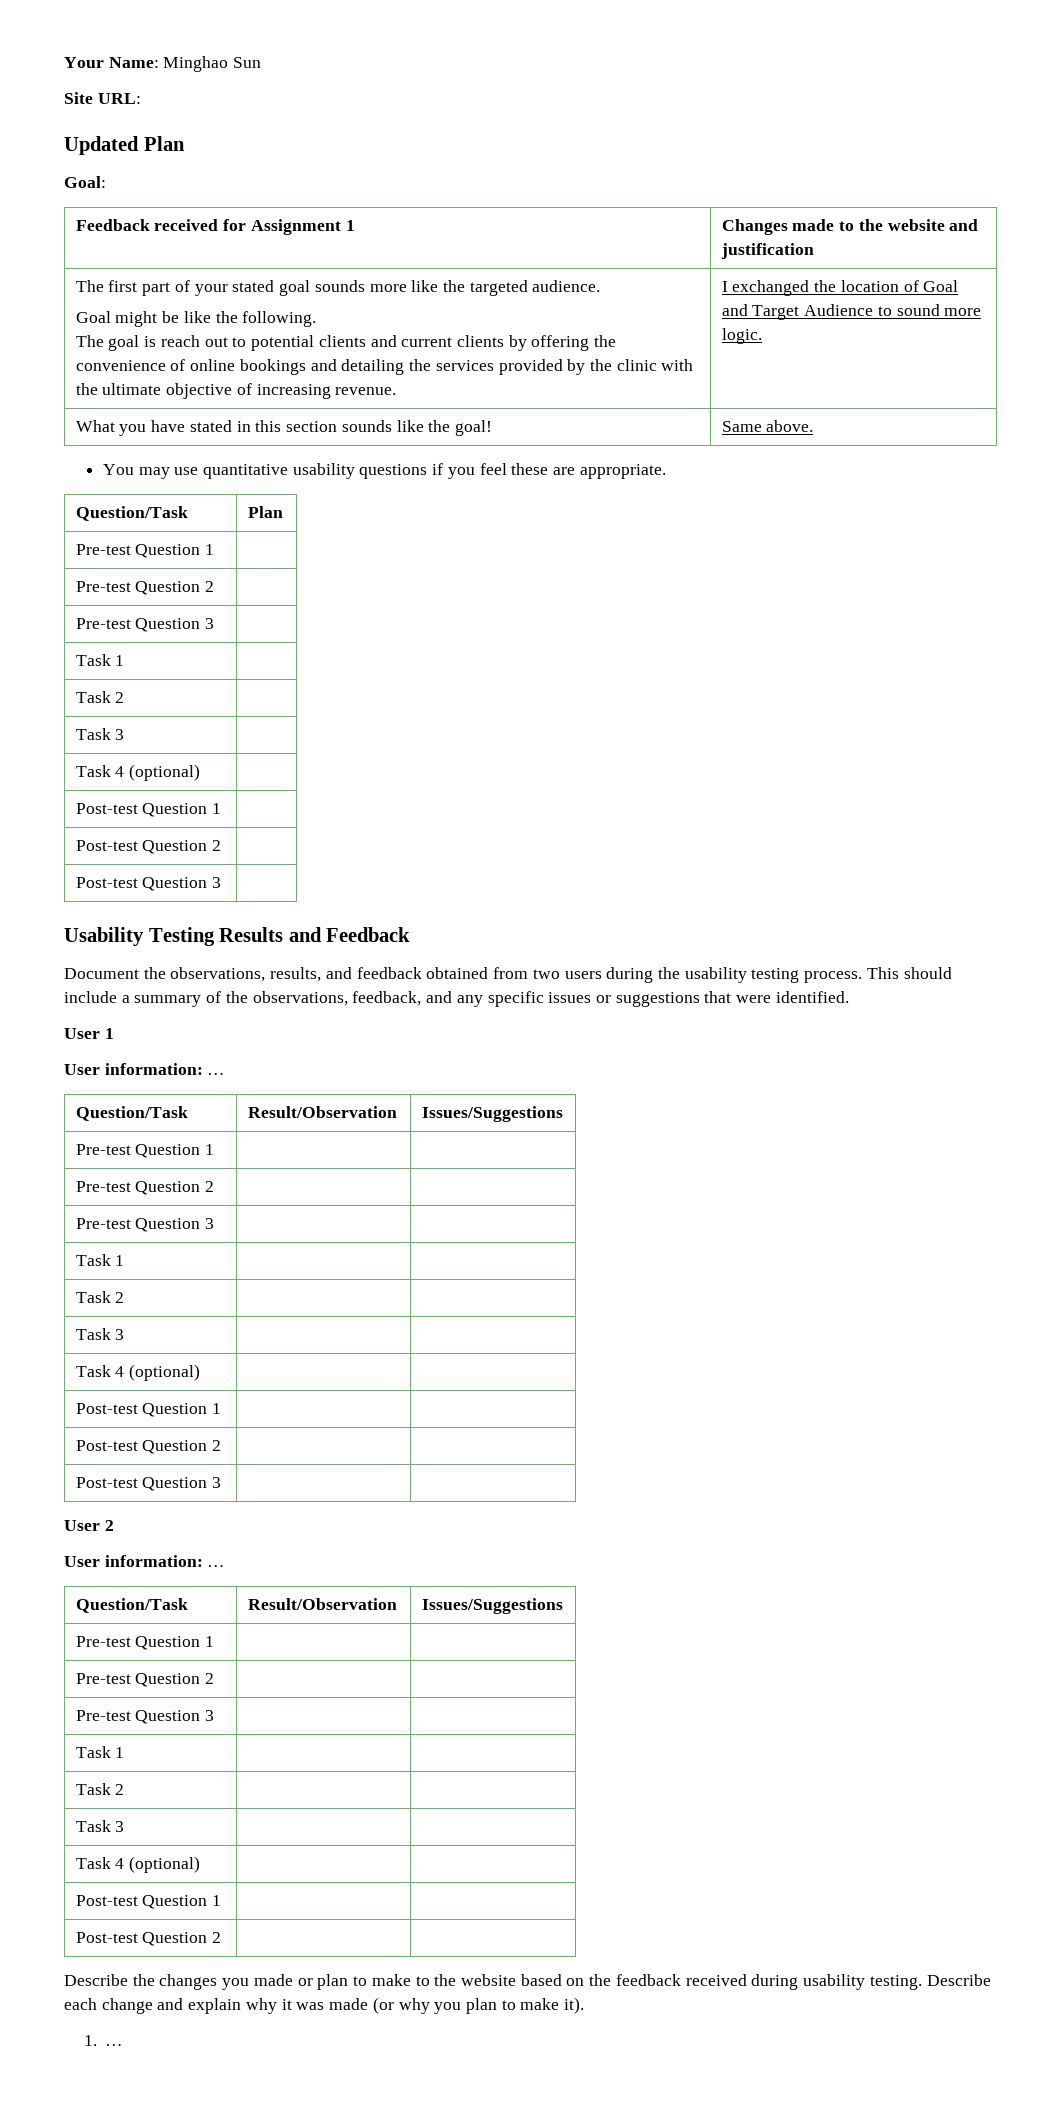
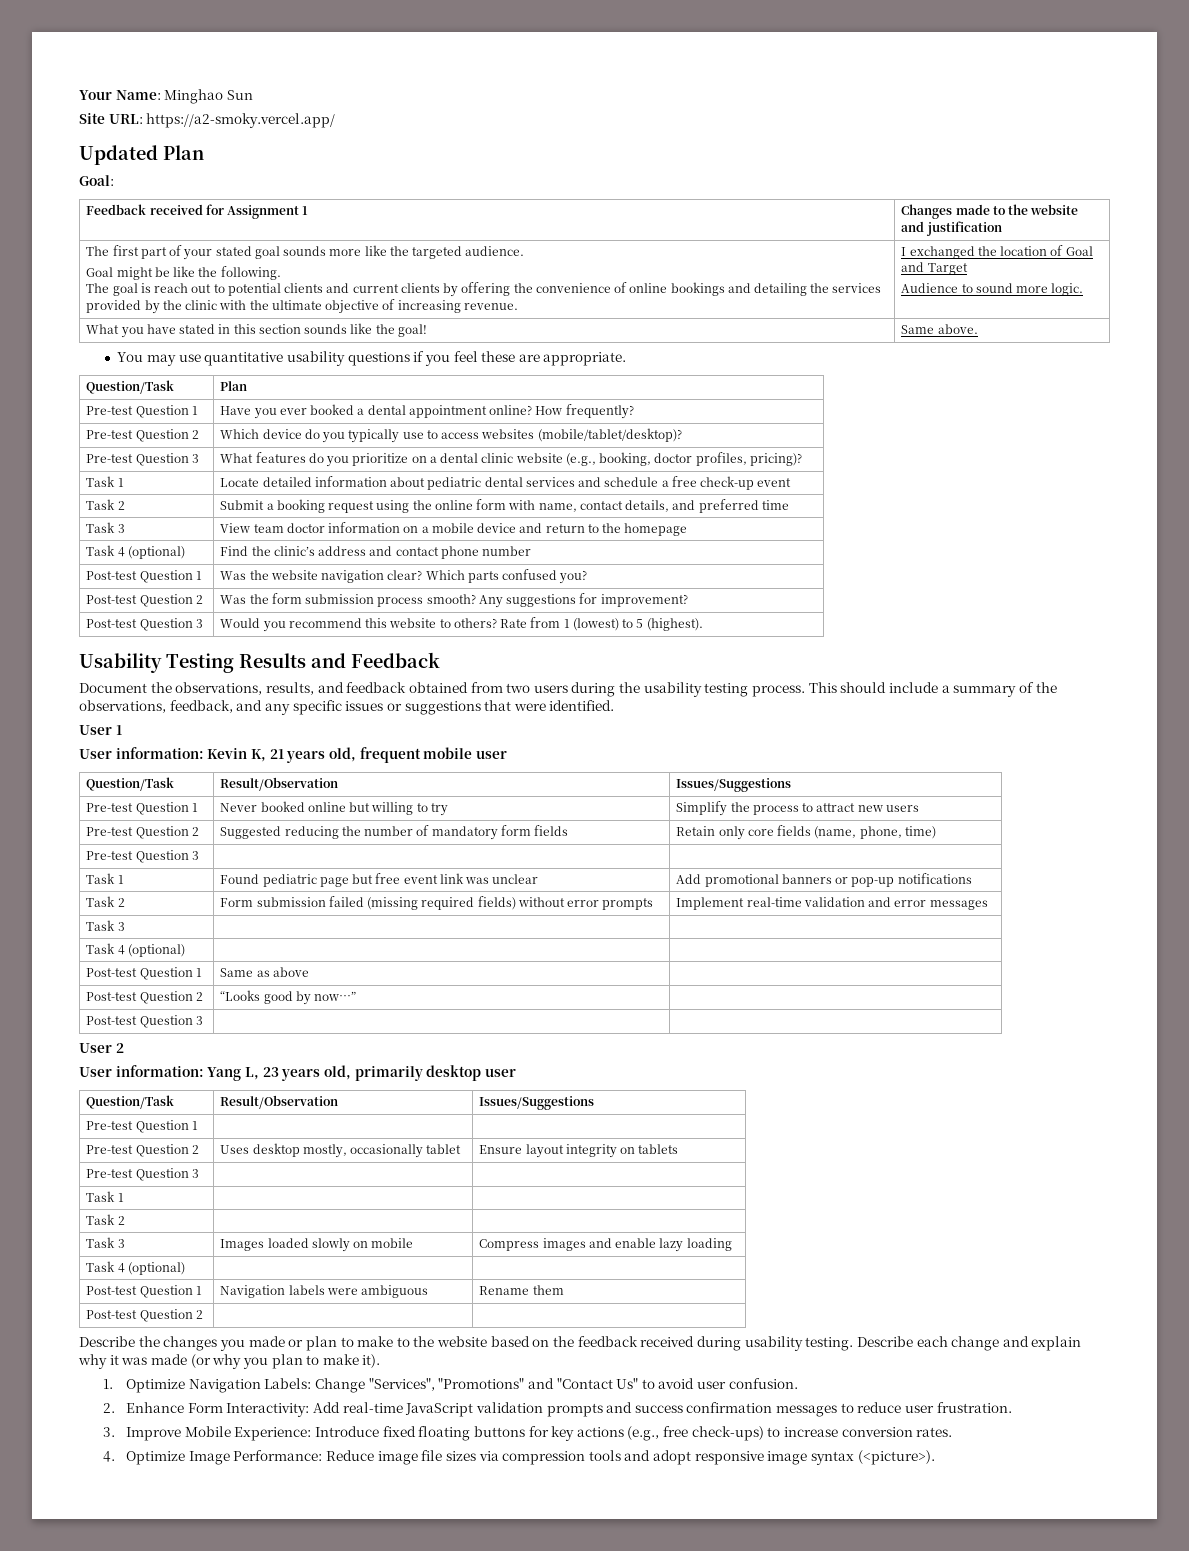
(141, 98) none -> [146,113,336,128] https://a2-smoky.vercel.app/
(800, 312) none -> (968, 269) //
[75,581,215,595] [75,618,215,632] [75,654,125,666] [75,691,125,703] [75,728,125,740] [75,764,201,781] [75,803,222,817] [75,840,222,854] [75,877,222,891] // Pre-test Question 2 | // Pre-test Question 3 | // Task 1 | // Task 2 | // Task 3 | // Task 4 (optional) | // Post-test Question 1 | // Post-test Question 2 | // Post-test Question 3 | -> [220,404,634,419] [86,429,199,442] [220,428,682,443] [86,453,199,466] [220,452,802,467] [86,476,124,487] [220,476,792,490] [86,499,125,510] [220,499,789,513] [86,522,125,533] [220,522,688,536] [86,545,185,559] [220,546,532,559] [86,570,202,583] [220,569,588,584] [86,594,203,607] [220,593,688,608] [86,618,203,631] [220,617,703,632] Have you ever booked a dental appointment online? How frequently? // Pre-test Question 2 | Which device do you typically use to access websites (mobile/tablet/desktop)? // Pre-test Question 3 | What features do you prioritize on a dental clinic website (e.g., booking, doctor profiles, pricing)? // Task 1 | Locate detailed information about pediatric dental services and schedule a free check-up event // Task 2 | Submit a booking request using the online form with name, contact details, and preferred time // Task 3 | View team doctor information on a mobile device and return to the homepage // Task 4 (optional) | Find the clinic’s address and contact phone number // Post-test Question 1 | Was the website navigation clear? Which parts confused you? // Post-test Question 2 | Was the form submission process smooth? Any suggestions for improvement? // Post-test Question 3 | Would you recommend this website to others? Rate from 1 (lowest) to 5 (highest).
[207,1073,226,1075] [75,1106,188,1121] [247,1106,397,1118] [421,1106,563,1122] [75,1144,215,1158] [75,1181,215,1195] [75,1218,215,1232] [75,1254,125,1266] [75,1291,125,1303] [75,1328,125,1340] [75,1364,201,1381] [75,1403,222,1417] [75,1440,222,1454] [75,1477,222,1491] [64,1520,114,1531] [64,1555,226,1567] [75,1598,188,1613] [247,1598,397,1610] [421,1598,563,1614] [75,1636,215,1650] [75,1673,215,1687] [75,1710,215,1724] [75,1746,125,1758] [75,1783,125,1795] [75,1820,125,1832] [75,1856,201,1873] [75,1895,222,1909] … // Question/Task | Result/Observation | Issues/Suggestions // Pre-test Question 1 | | // Pre-test Question 2 | | // Pre-test Question 3 | | // Task 1 | | // Task 2 | | // Task 3 | | // Task 4 (optional) | | // Post-test Question 1 | | // Post-test Question 2 | | // Post-test Question 3 | | // User 2 // User information: … // Question/Task | Result/Observation | Issues/Suggestions // Pre-test Question 1 | | // Pre-test Question 2 | | // Pre-test Question 3 | | // Task 1 | | // Task 2 | | // Task 3 | | // Task 4 (optional) | | // Post-test Question 1 | | -> [207,747,507,763] [86,777,175,791] [220,777,339,791] [676,778,792,792] [86,802,198,815] [220,801,448,816] [676,801,919,816] [86,826,199,839] [220,825,569,840] [676,825,936,840] [86,850,199,863] [86,873,124,884] [220,873,539,887] [676,873,972,887] [86,896,125,907] [220,896,654,910] [676,897,988,910] [86,920,125,931] [86,943,185,957] [86,967,202,980] [220,967,309,977] [86,991,203,1004] [220,990,357,1005] [86,1015,203,1028] [79,1043,124,1053] [79,1065,516,1081] [86,1095,175,1109] [220,1095,339,1109] [479,1096,595,1110] [86,1120,198,1133] [86,1144,199,1157] [220,1143,462,1158] [479,1144,679,1158] [86,1168,199,1181] [86,1191,124,1202] [86,1214,125,1225] [86,1237,125,1248] [220,1238,414,1252] [479,1238,732,1252] [86,1261,185,1275] [86,1285,202,1298] [220,1285,429,1298] [479,1285,564,1295] Kevin K, 21 years old, frequent mobile user // Question/Task | Result/Observation | Issues/Suggestions // Pre-test Question 1 | Never booked online but willing to try | Simplify the process to attract new users // Pre-test Question 2 | Suggested reducing the number of mandatory form fields | Retain only core fields (name, phone, time) // Pre-test Question 3 | | // Task 1 | Found pediatric page but free event link was unclear | Add promotional banners or pop-up notifications // Task 2 | Form submission failed (missing required fields) without error prompts | Implement real-time validation and error messages // Task 3 | | // Task 4 (optional) | | // Post-test Question 1 | Same as above | // Post-test Question 2 | “Looks good by now…” | // Post-test Question 3 | | // User 2 // User information: Yang L, 23 years old, primarily desktop user // Question/Task | Result/Observation | Issues/Suggestions // Pre-test Question 1 | | // Pre-test Question 2 | Uses desktop mostly, occasionally tablet | Ensure layout integrity on tablets // Pre-test Question 3 | | // Task 1 | | // Task 2 | | // Task 3 | Images loaded slowly on mobile | Compress images and enable lazy loading // Task 4 (optional) | | // Post-test Question 1 | Navigation labels were ambiguous | Rename them
[105,2044,124,2046] … -> [126,1378,798,1393] [102,1402,1012,1417] [102,1426,953,1441] [102,1450,935,1465] Optimize Navigation Labels: Change "Services", "Promotions" and "Contact Us" to avoid user confusion. // 2. Enhance Form Interactivity: Add real-time JavaScript validation prompts and success confirmation messages to reduce user frustration. // 3. Improve Mobile Experience: Introduce fixed floating buttons for key actions (e.g., free check-ups) to increase conversion rates. // 4. Optimize Image Performance: Reduce image file sizes via compression tools and adopt responsive image syntax (<picture>).

